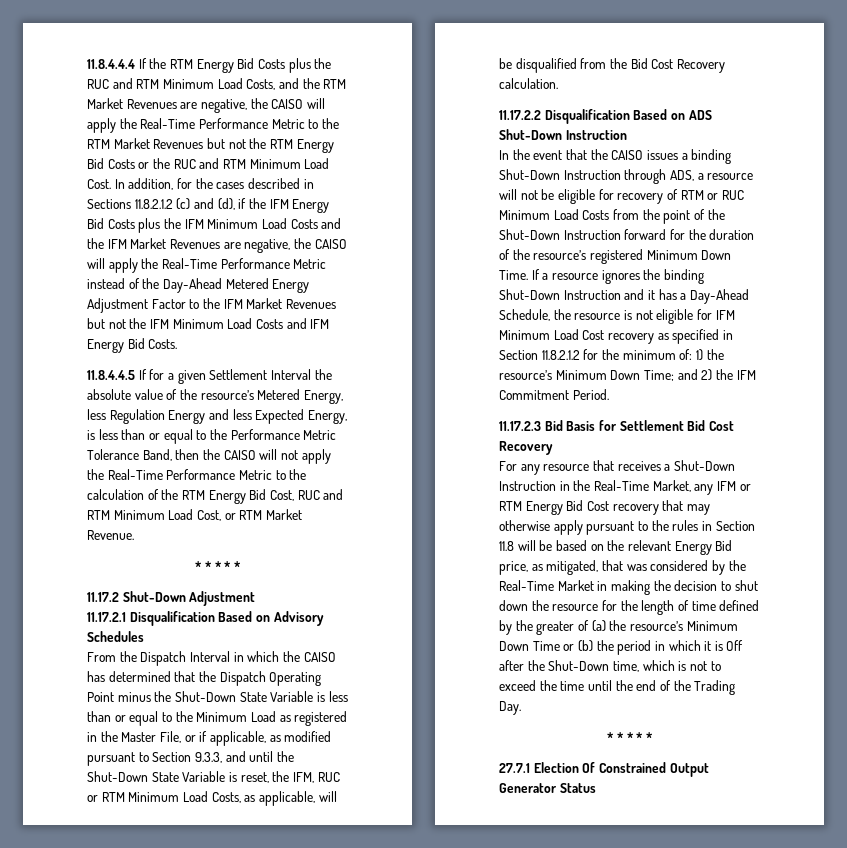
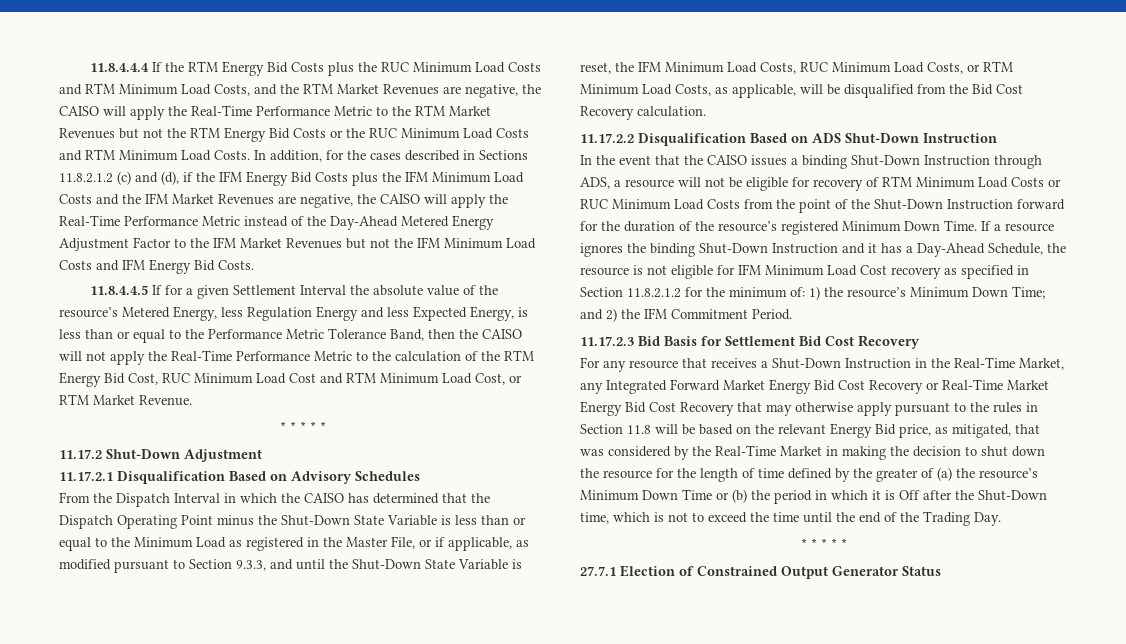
(109, 84) none -> [412,62,541,73] Minimum Load Costs
[199,158,330,169] [87,179,111,189] and RTM Minimum Load Cost. -> [401,128,529,139] [59,149,250,161] Minimum Load Costs and RTM Minimum Load Costs.
(320, 495) none -> [194,373,316,384] Minimum Load Cost
[292,772,340,783] IFM, RUC -> [638,61,963,74] IFM Minimum Load Costs, RUC Minimum Load Costs,
(704, 195) none -> [916,177,1044,188] Minimum Load Costs
[716,481,751,491] [499,500,659,515] IFM or RTM Energy Bid Cost recovery -> [606,379,1049,394] [580,401,734,416] Integrated Forward Market Energy Bid Cost Recovery or Real-Time Market Energy Bid Cost Recovery
[582,762,596,773] Of -> [679,566,694,576] of

